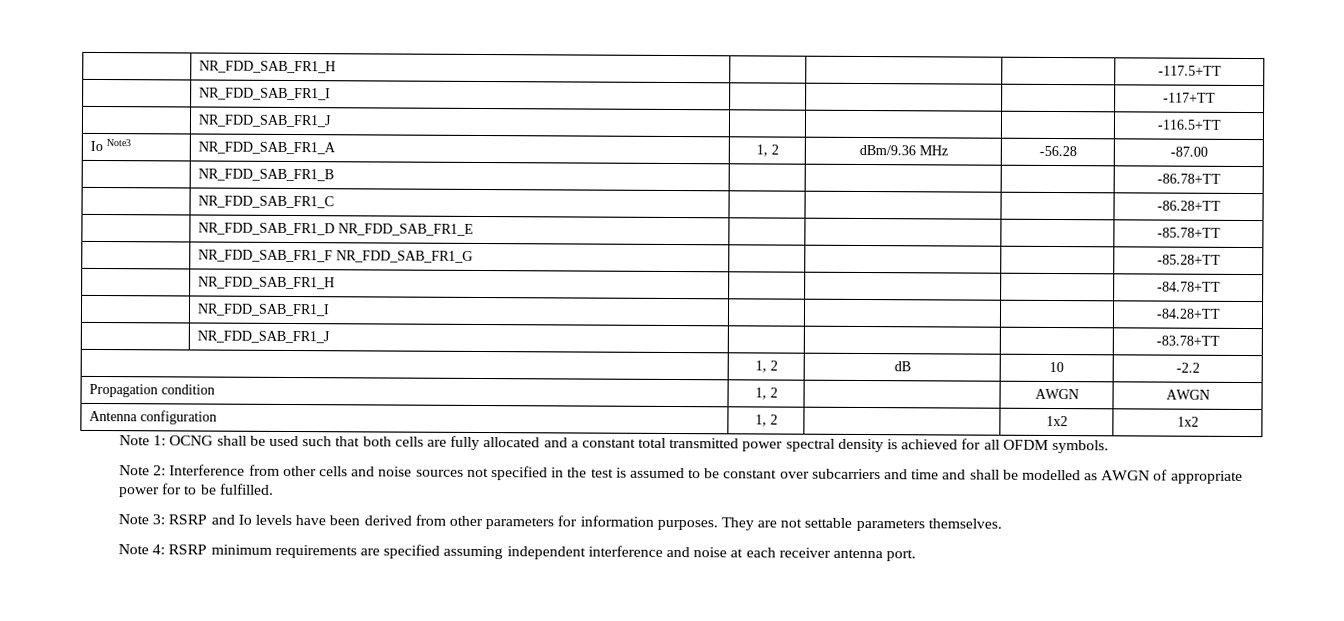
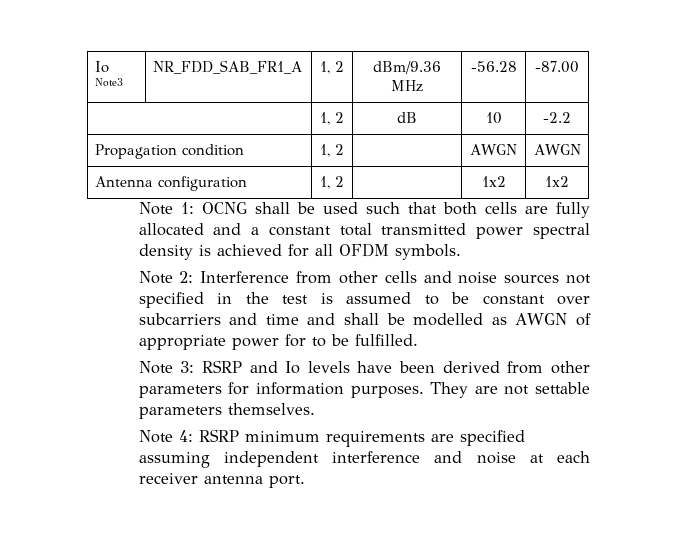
[198,60,336,74] [1157,65,1222,76] [198,87,331,101] [1163,92,1216,103] [197,114,332,128] [1156,119,1222,130] | NR_FDD_SAB_FR1_H | | | | -117.5+TT // | NR_FDD_SAB_FR1_I | | | | -117+TT // | NR_FDD_SAB_FR1_J | | | | -116.5+TT // -> (94, 67) none
[197,168,334,182] [1156,173,1221,184] [197,195,334,209] [1156,200,1221,211] [197,222,474,236] [1156,227,1221,238] [197,249,473,263] [1156,254,1221,265] [197,276,335,290] [1156,281,1221,292] [196,303,330,317] [1155,308,1221,319] [196,330,330,344] [1155,335,1220,346] // | NR_FDD_SAB_FR1_B | | | | -86.78+TT // | NR_FDD_SAB_FR1_C | | | | -86.28+TT // | NR_FDD_SAB_FR1_D NR_FDD_SAB_FR1_E | | | | -85.78+TT // | NR_FDD_SAB_FR1_F NR_FDD_SAB_FR1_G | | | | -85.28+TT // | NR_FDD_SAB_FR1_H | | | | -84.78+TT // | NR_FDD_SAB_FR1_I | | | | -84.28+TT // | NR_FDD_SAB_FR1_J | | | | -83.78+TT -> (579, 67) none

